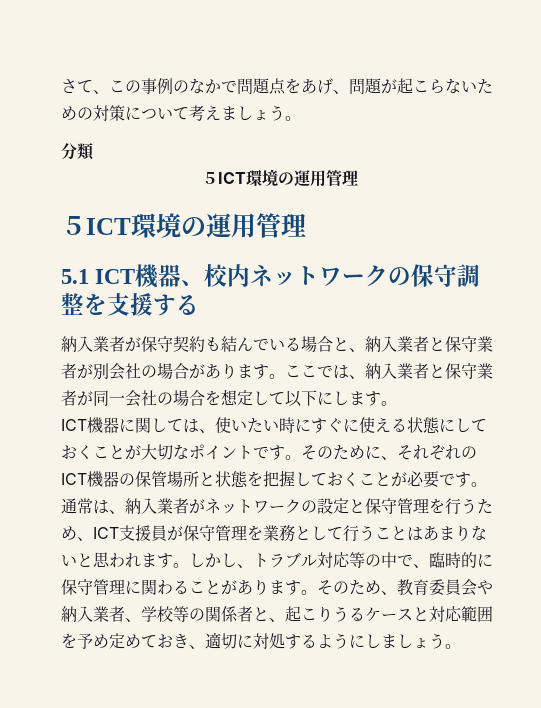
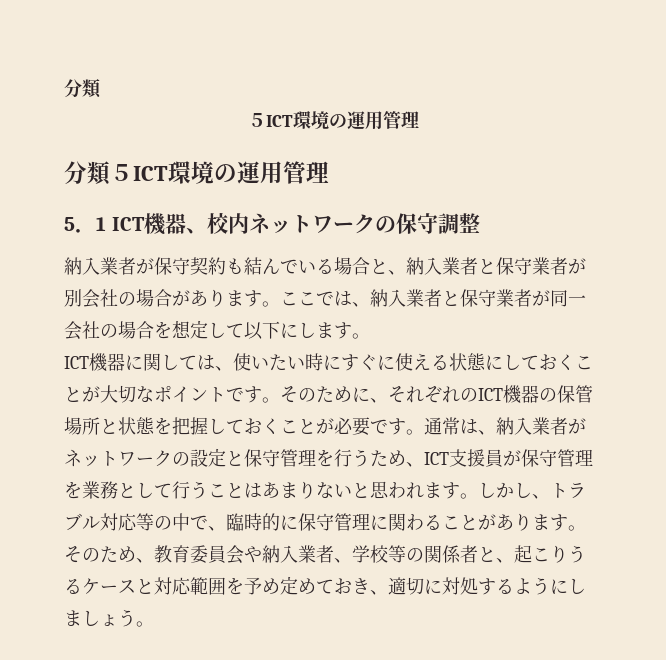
[61,78,493,95] [61,105,301,121] さて、この事例のなかで問題点をあげ、問題が起こらないための対策について考えましょう。 // -> (64, 88) none
[61,213,306,238] [61,269,89,284] ５ICT環境の運用管理 // 5.1 -> [64,161,329,185] [64,217,106,233] 分類５ICT環境の運用管理 // 5．1
[84,293,199,316] を支援する -> (480, 223) none

